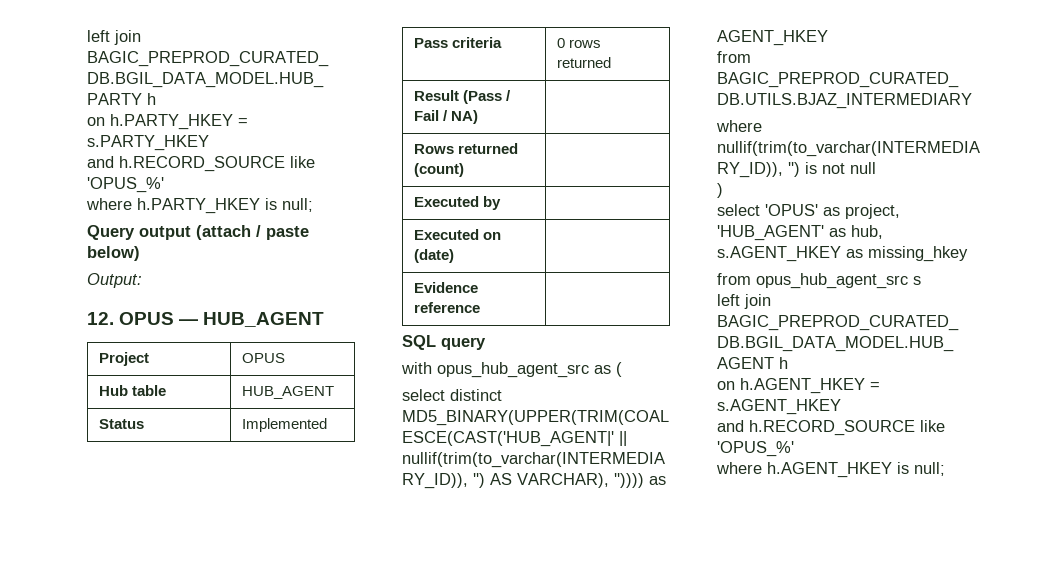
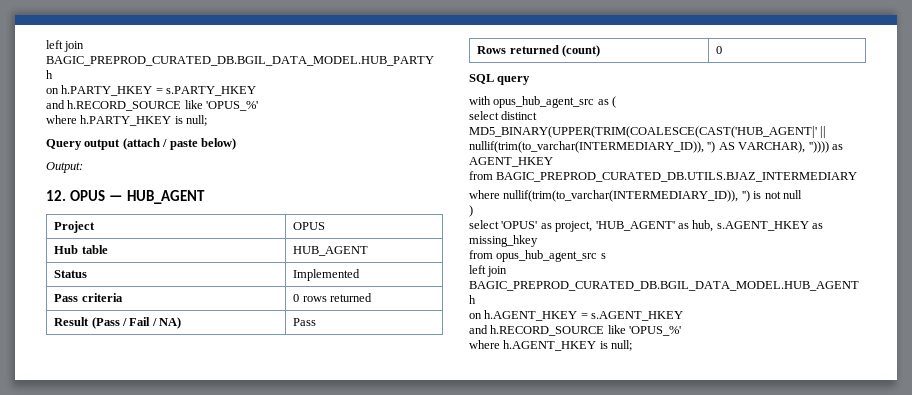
(478, 117) none -> [293,318,317,326] Pass
[413,196,501,210] [413,229,501,240] [413,249,454,263] [413,282,478,293] [413,302,480,313] // Executed by | // Executed on (date) | // Evidence reference | -> [716,46,723,54] 0

